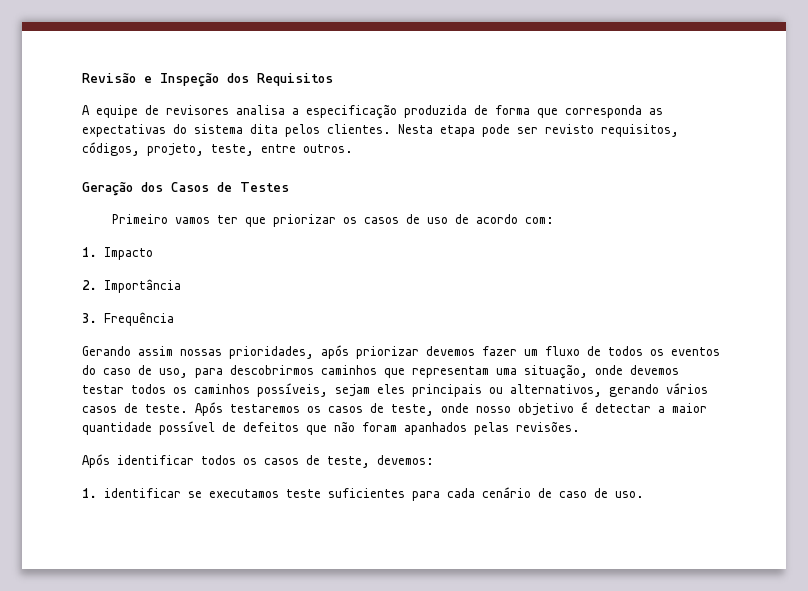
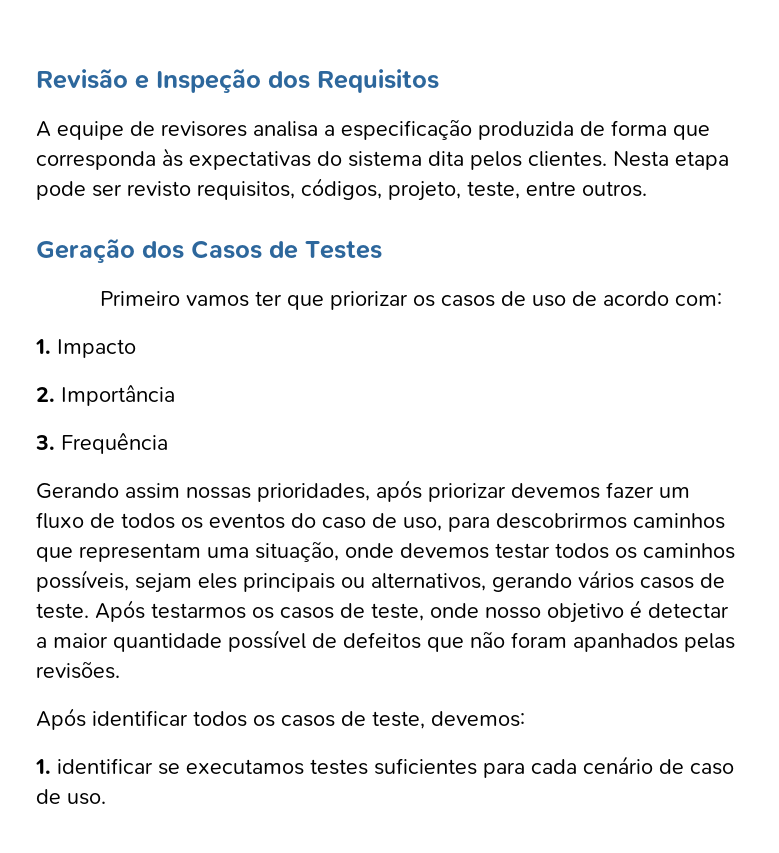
[649,108,663,115] as -> [162,148,183,167] às
[230,404,300,413] testaremos -> [151,603,246,619] testarmos
[286,489,321,498] teste -> [310,759,368,775] testes

